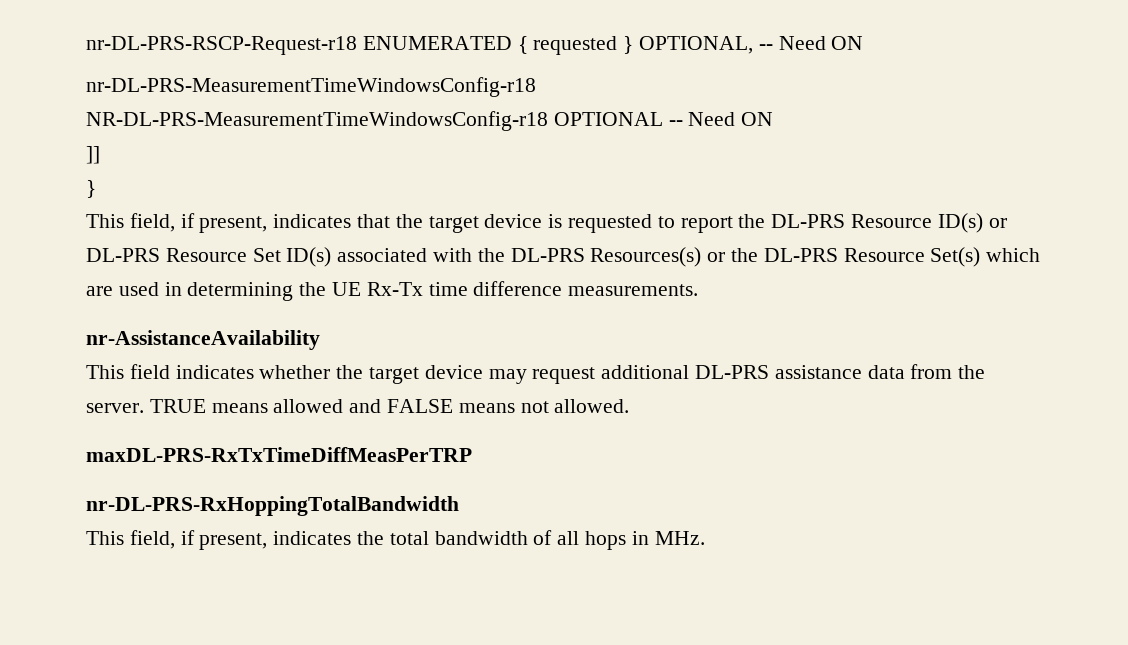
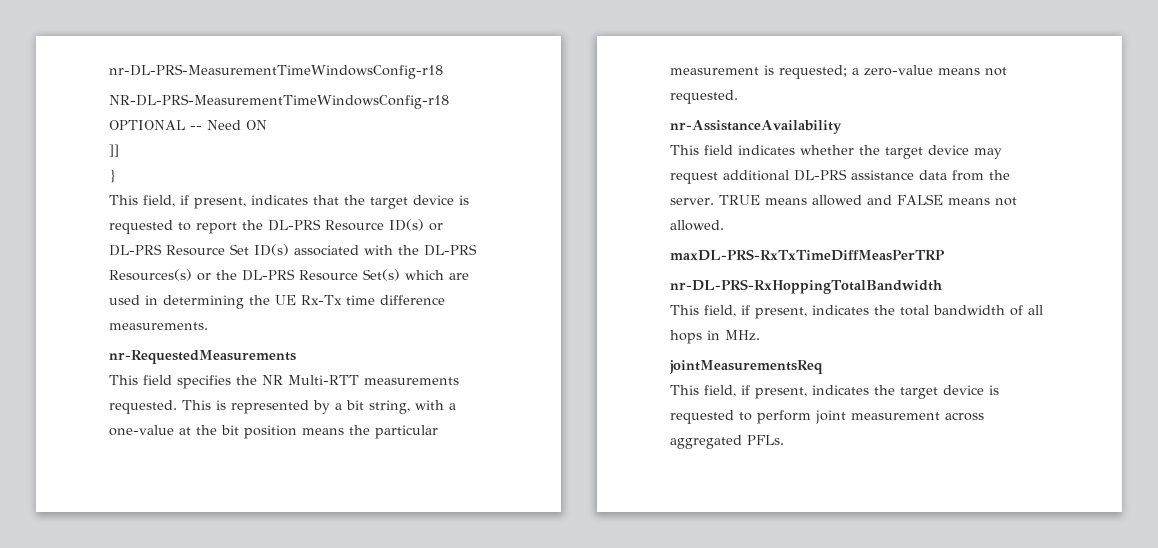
[86,36,864,55] nr-DL-PRS-RSCP-Request-r18 ENUMERATED { requested } OPTIONAL, -- Need ON // -> (109, 71) none
(699, 290) none -> [109,350,296,364] [109,375,459,389] [109,400,456,414] [109,425,438,439] [670,65,1007,79] [670,90,738,104] // nr-RequestedMeasurements // This field specifies the NR Multi-RTT measurements requested. This is represented by a bit string, with a one-value at the bit position means the particular measurement is requested; a zero-value means not requested.
(705, 538) none -> [669,360,823,374] [670,385,999,399] [670,410,984,424] [670,435,784,449] // jointMeasurementsReq // This field, if present, indicates the target device is requested to perform joint measurement across aggregated PFLs.

